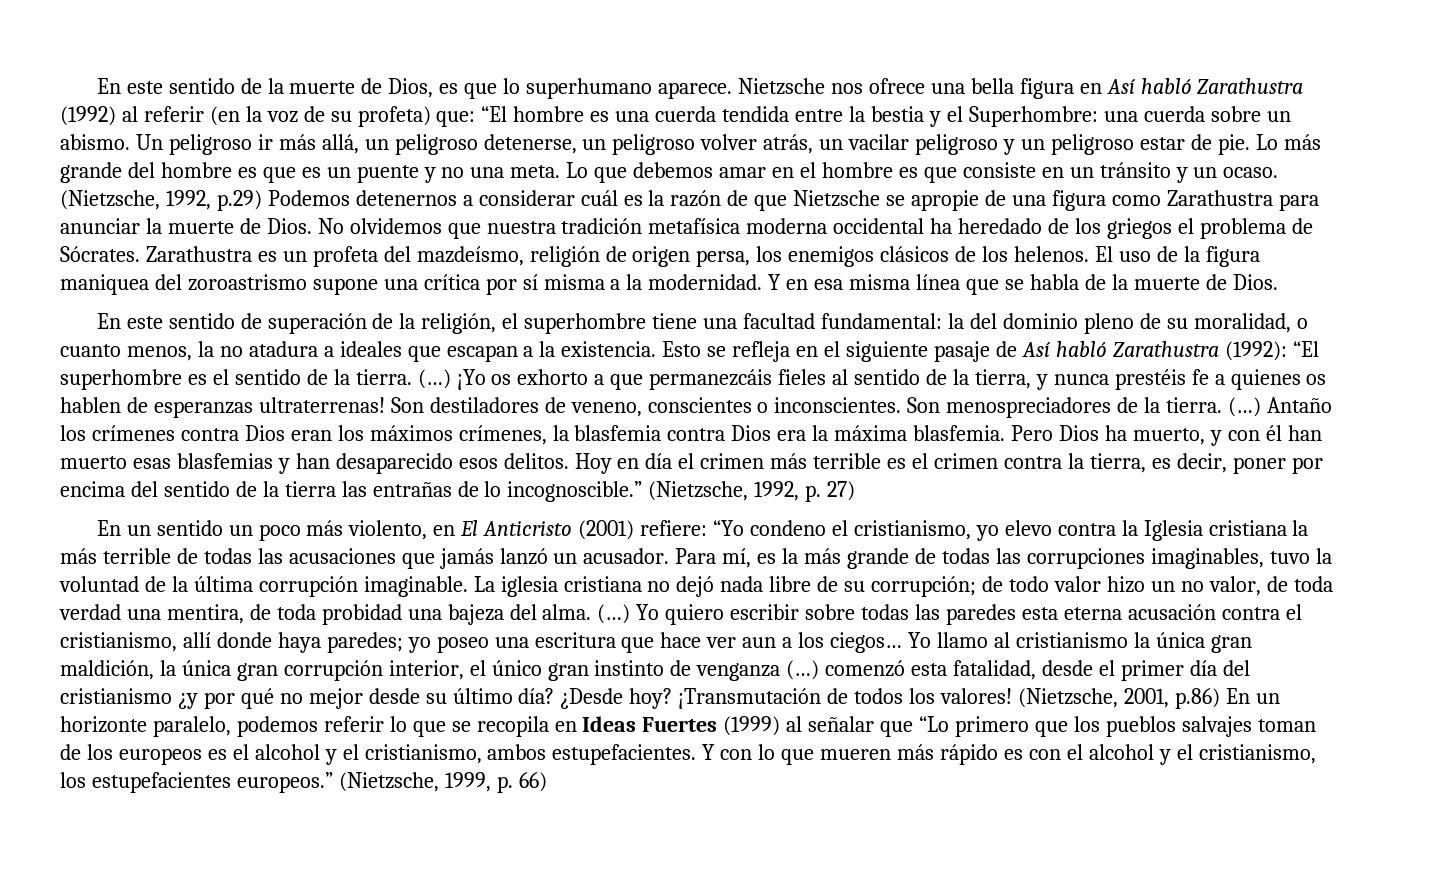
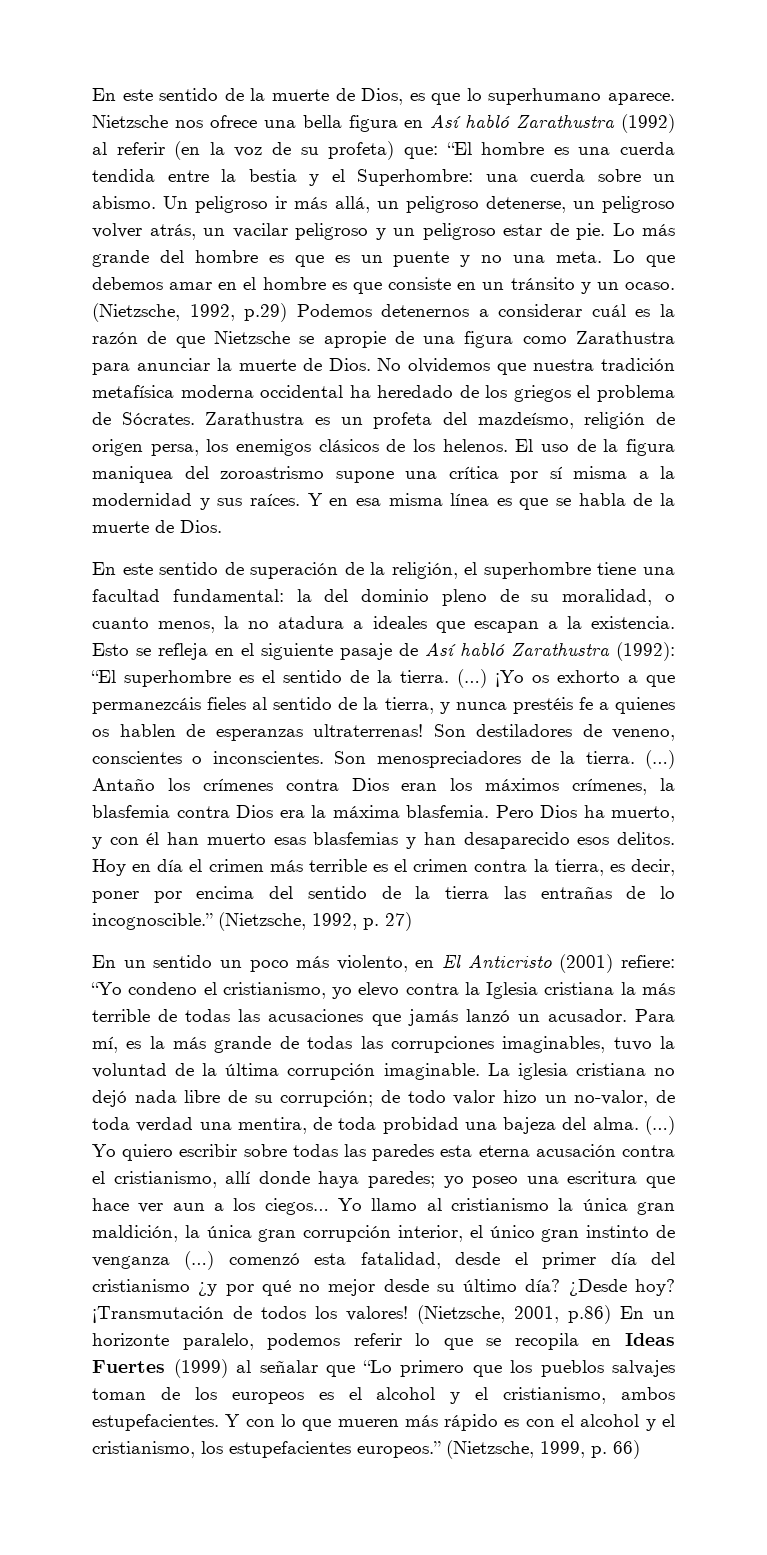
[648,274,763,290] modernidad. -> [92,493,300,510] modernidad y sus raíces.
(961, 282) none -> [496,498,512,506] es
[1180,576,1261,596] no valor, -> [574,1090,649,1107] no-valor,

